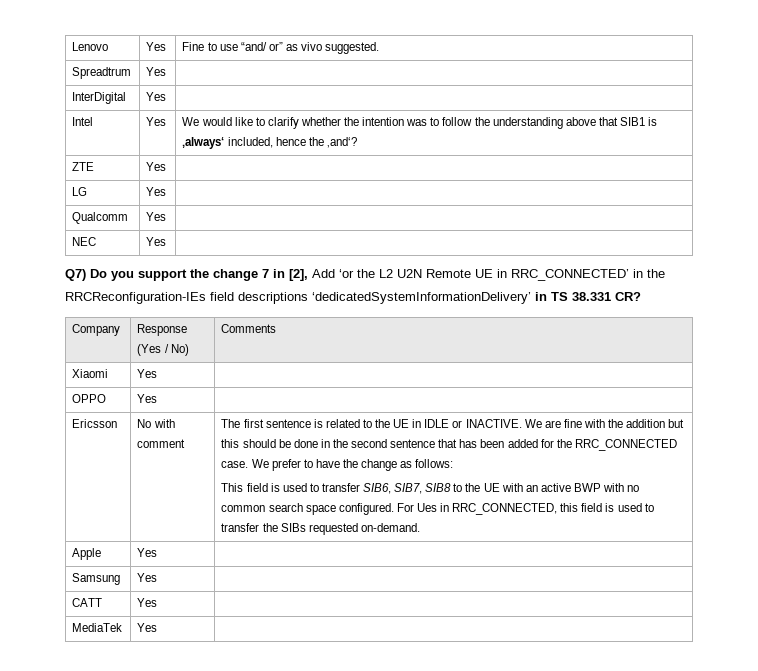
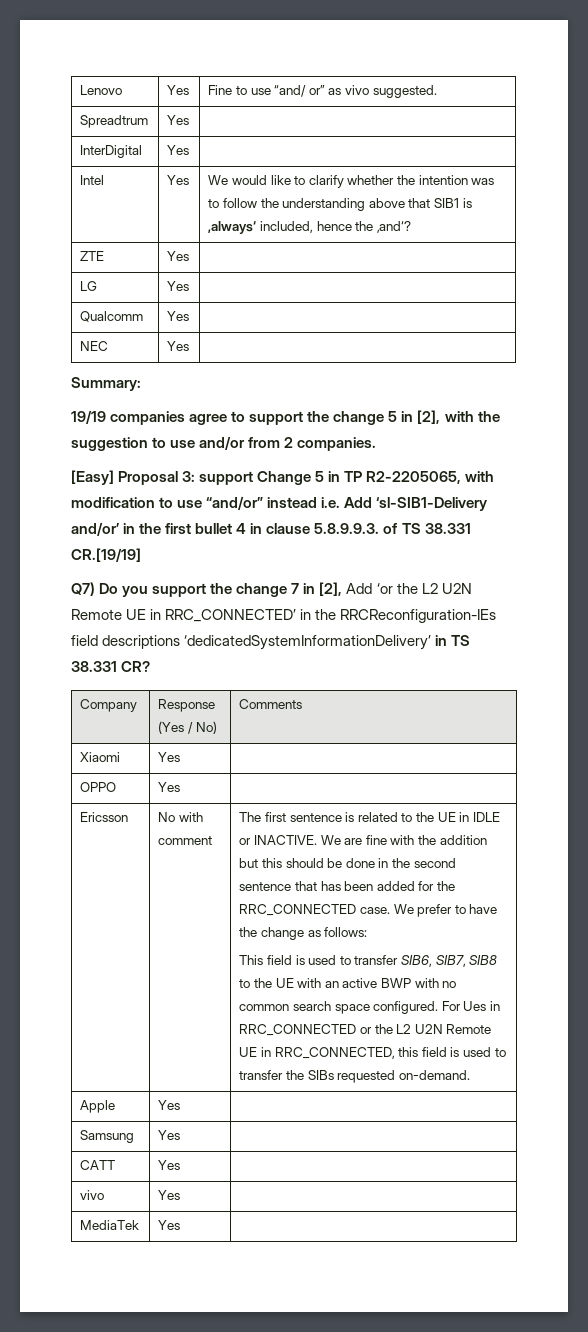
(167, 241) none -> [71,377,141,391] [71,410,500,425] [71,436,377,451] [71,470,495,485] [71,496,488,511] [71,522,471,536] [71,548,141,562] // Summary: // 19/19 companies agree to support the change 5 in [2], with the suggestion to use and/or from 2 companies. // [Easy] Proposal 3: support Change 5 in TP R2-2205065, with modification to use “and/or” instead i.e. Add ‘sl-SIB1-Delivery and/or’ in the first bullet 4 in clause 5.8.9.9.3. of TS 38.331 CR.[19/19]
(450, 507) none -> [239,1024,492,1036] [239,1047,271,1057] RRC_CONNECTED or the L2 U2N Remote UE in
(158, 602) none -> [80,1190,105,1200] [158,1190,181,1200] // vivo | Yes |

